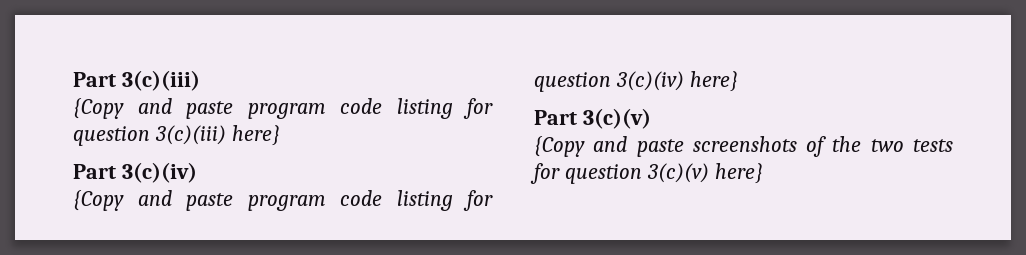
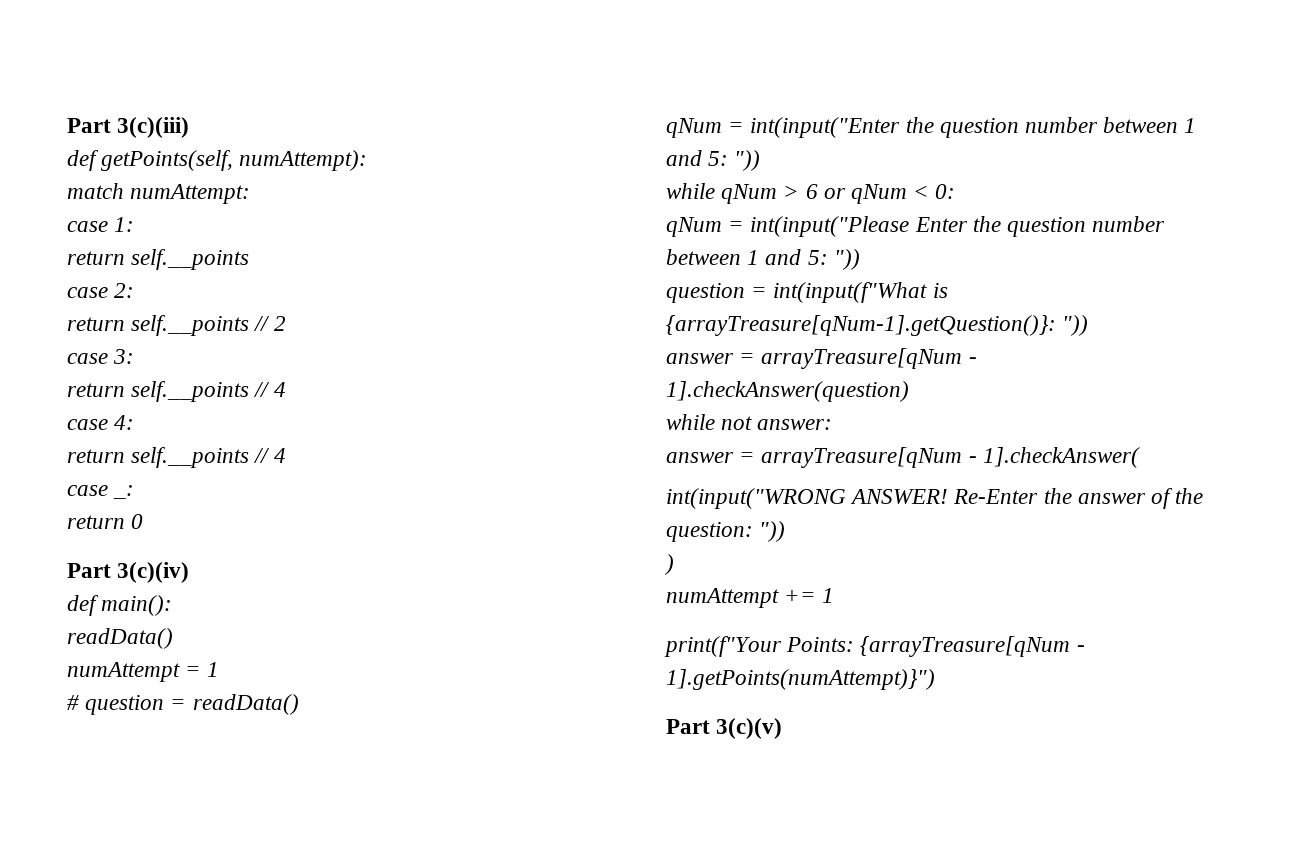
[73,98,493,119] [73,125,280,146] [73,162,197,183] [73,190,493,211] [534,71,738,92] [534,108,651,129] [534,136,953,157] [530,163,763,184] {Copy and paste program code listing for question 3(c)(iii) here} // Part 3(c)(iv) // {Copy and paste program code listing for question 3(c)(iv) here} // Part 3(c)(v) // {Copy and paste screenshots of the two tests for question 3(c)(v) here} -> [67,150,368,171] [67,183,251,204] [67,217,135,232] [67,249,250,270] [67,283,135,298] [67,315,286,336] [67,349,135,364] [67,381,286,402] [67,415,135,430] [67,447,286,468] [67,485,135,499] [67,514,144,529] [67,562,190,583] [67,595,173,616] [67,628,173,649] [67,662,220,682] [67,694,299,715] [666,117,1197,138] [666,150,761,171] [666,183,956,204] [666,216,1166,237] [666,249,860,270] [666,282,948,303] [666,315,1089,336] [666,348,977,369] [666,381,909,402] [666,414,833,430] [666,447,1140,468] [666,488,1204,509] [666,521,786,542] [664,554,674,575] [666,588,835,608] [664,636,1085,657] [666,669,935,690] [666,718,783,739] def getPoints(self, numAttempt): // match numAttempt: // case 1: // return self.__points // case 2: // return self.__points // 2 // case 3: // return self.__points // 4 // case 4: // return self.__points // 4 // case _: // return 0 // Part 3(c)(iv) // def main(): // readData() // numAttempt = 1 // # question = readData() // qNum = int(input("Enter the question number between 1 and 5: ")) // while qNum > 6 or qNum < 0: // qNum = int(input("Please Enter the question number between 1 and 5: ")) // question = int(input(f"What is {arrayTreasure[qNum-1].getQuestion()}: ")) // answer = arrayTreasure[qNum - 1].checkAnswer(question) // while not answer: // answer = arrayTreasure[qNum - 1].checkAnswer( // int(input("WRONG ANSWER! Re-Enter the answer of the question: ")) // ) // numAttempt += 1 // print(f"Your Points: {arrayTreasure[qNum - 1].getPoints(numAttempt)}") // Part 3(c)(v)

